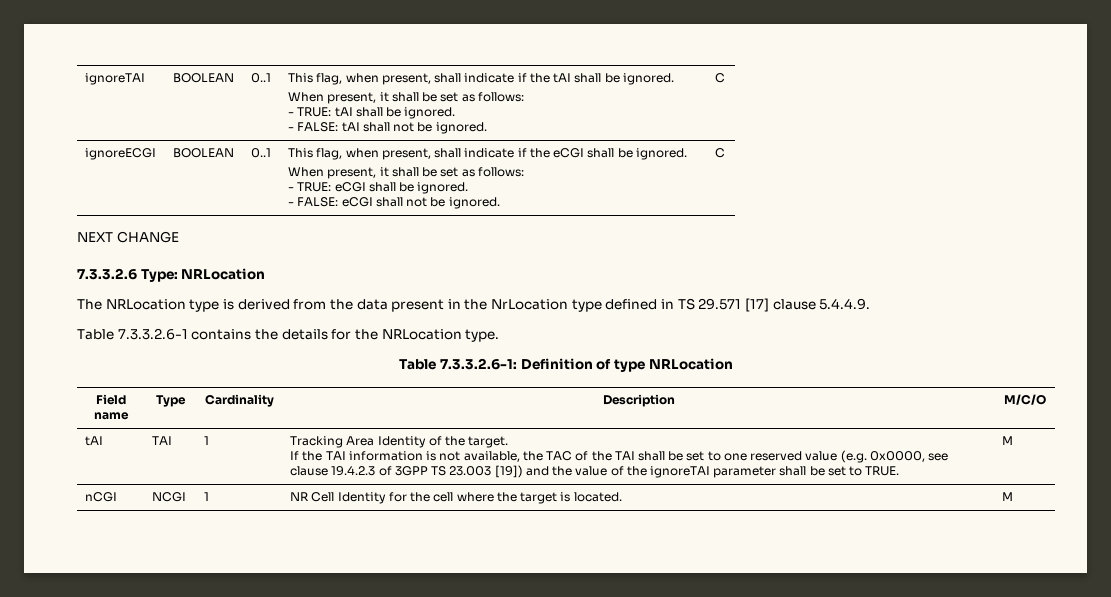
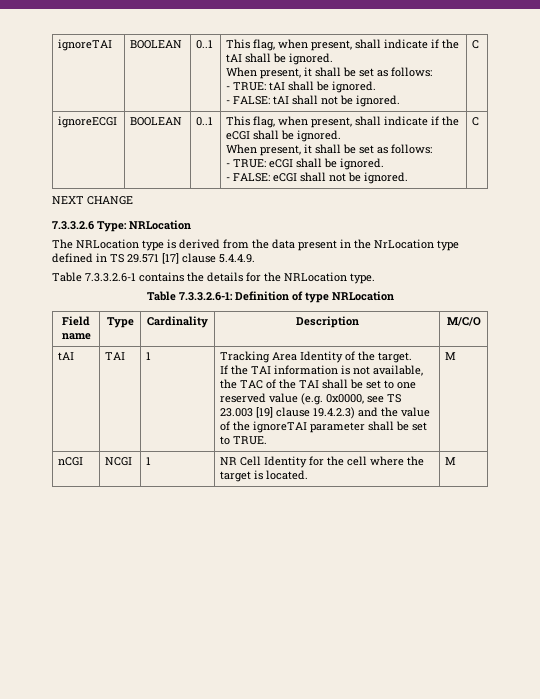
[290,465,523,478] clause 19.4.2.3 of 3GPP TS 23.003 [19]) -> [387,394,402,403] [220,407,356,419] TS 23.003 [19] clause 19.4.2.3)

